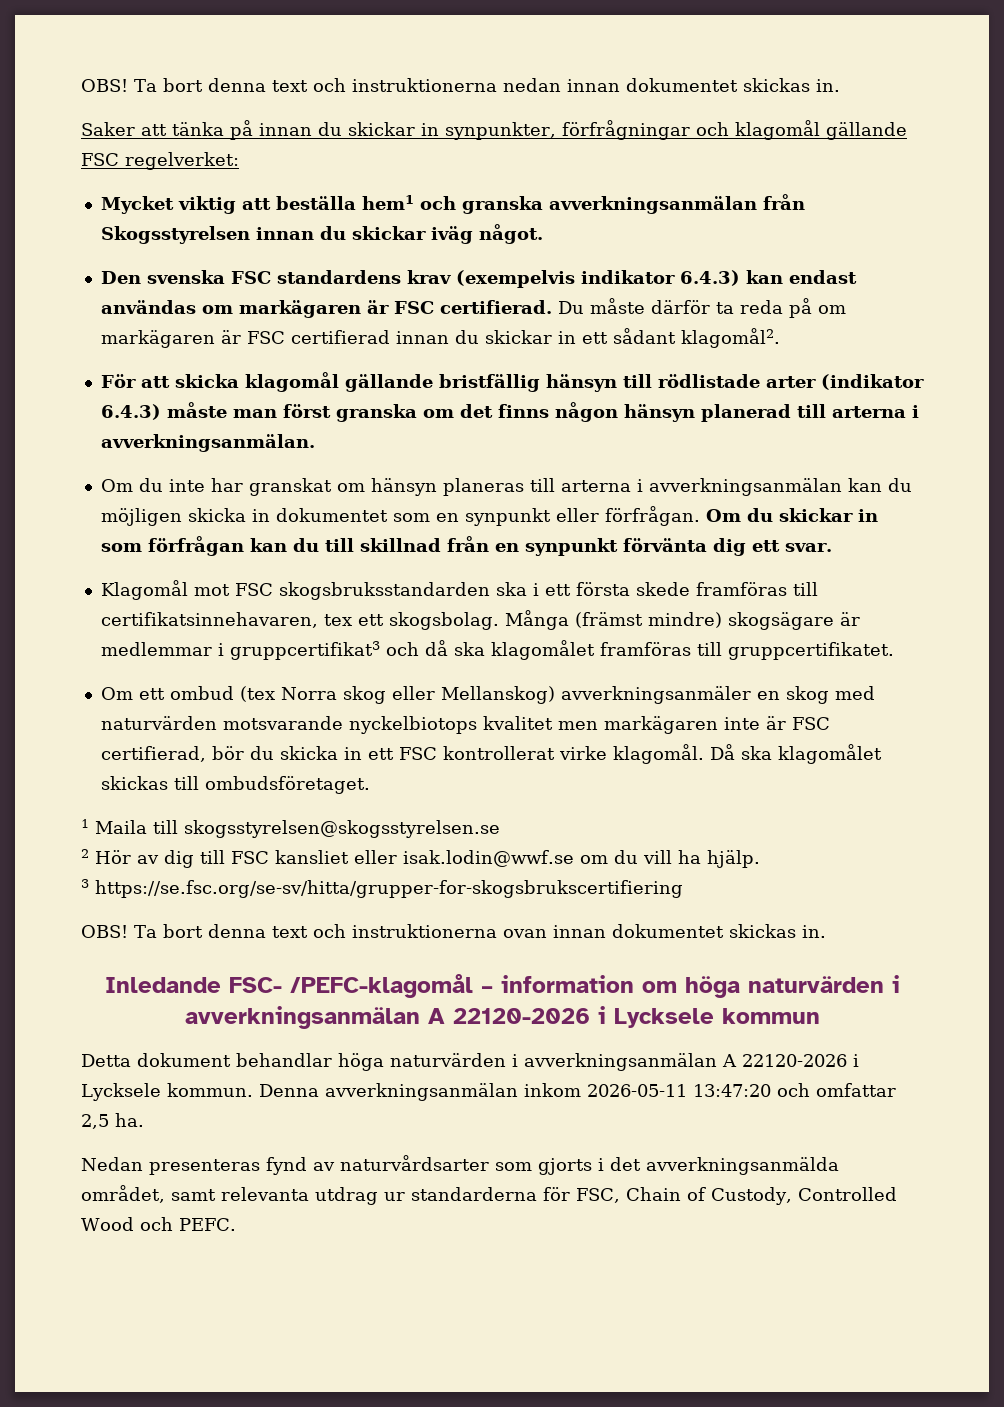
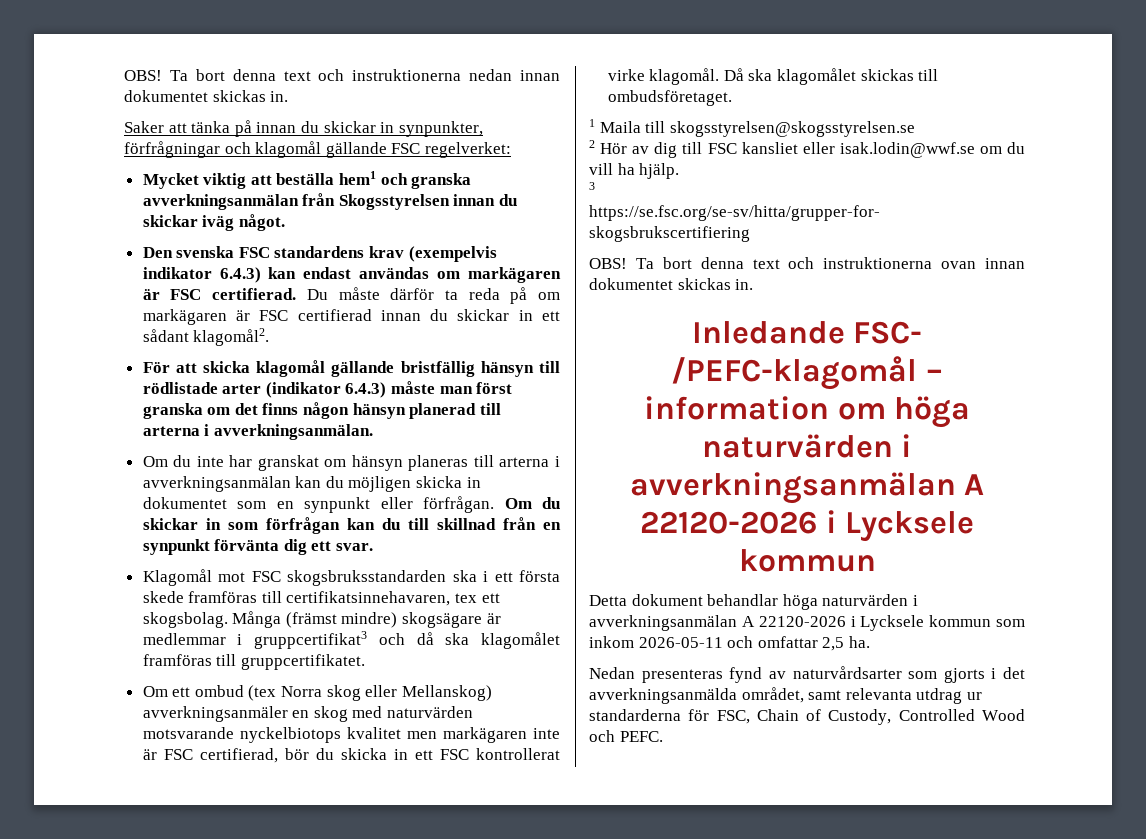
[167,1083,518,1101] kommun. Denna avverkningsanmälan -> [929,615,1025,627] kommun som
[693,1084,771,1097] 13:47:20 -> (723, 642) none

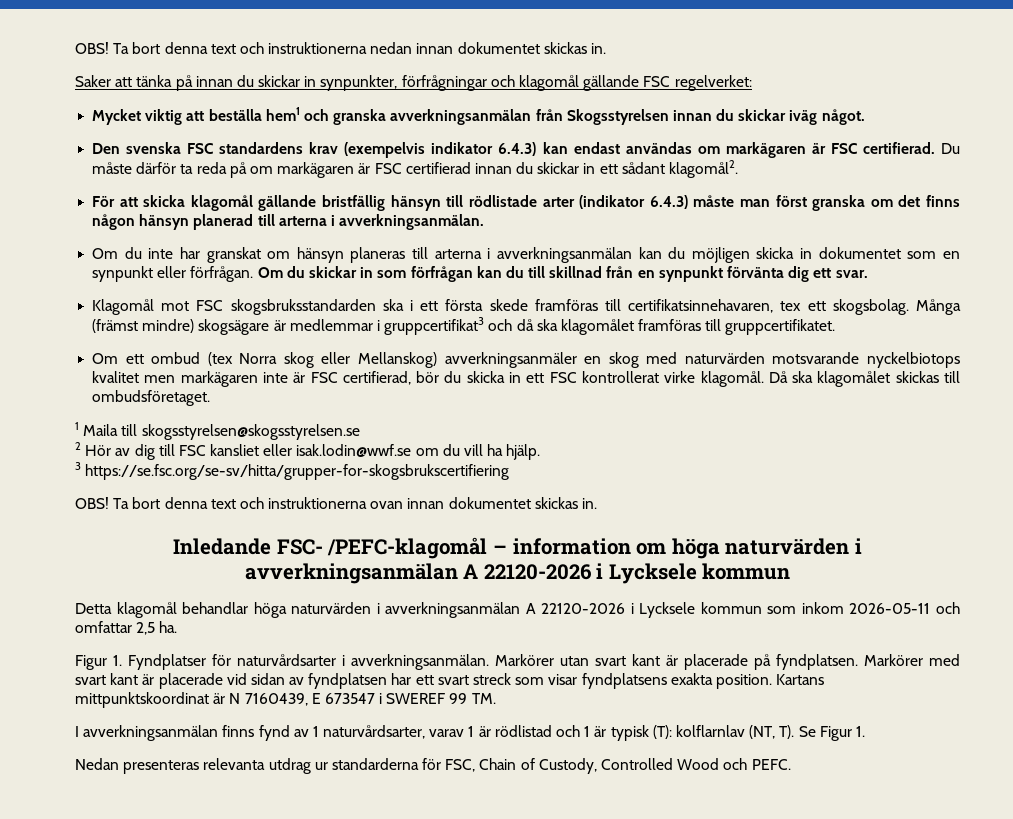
[631,594,703,606] dokument -> [116,602,177,618] klagomål
[589,666,1025,683] [589,687,842,704] Nedan presenteras fynd av naturvårdsarter som gjorts i det avverkningsanmälda området, samt -> [75,654,960,670] [75,673,825,689] [75,692,496,708] [75,725,865,741] [75,758,200,774] Figur 1. Fyndplatser för naturvårdsarter i avverkningsanmälan. Markörer utan svart kant är placerade på fyndplatsen. Markörer med svart kant är placerade vid sidan av fyndplatsen har ett svart streck som visar fyndplatsens exakta position. Kartans mittpunktskoordinat är N 7160439, E 673547 i SWEREF 99 TM. // I avverkningsanmälan finns fynd av 1 naturvårdsarter, varav 1 är rödlistad och 1 är typisk (T): kolflarnlav (NT, T). Se Figur 1. // Nedan presenteras

